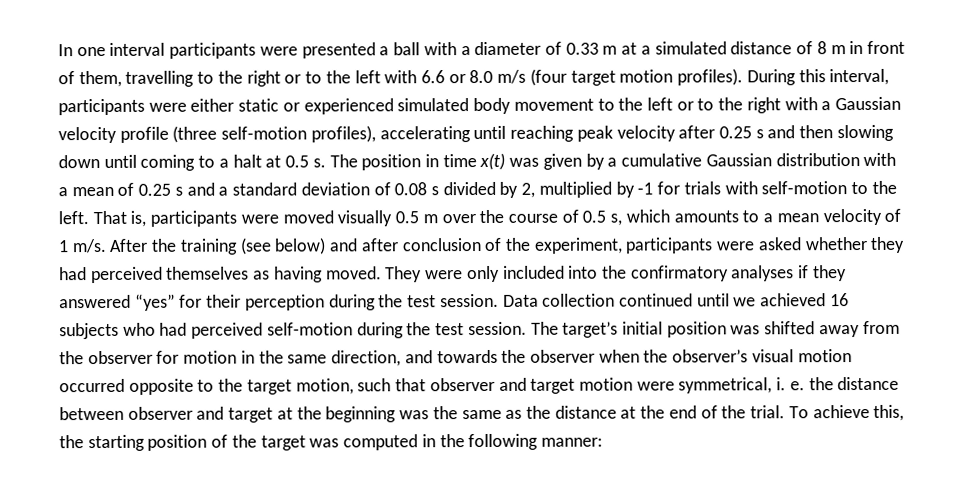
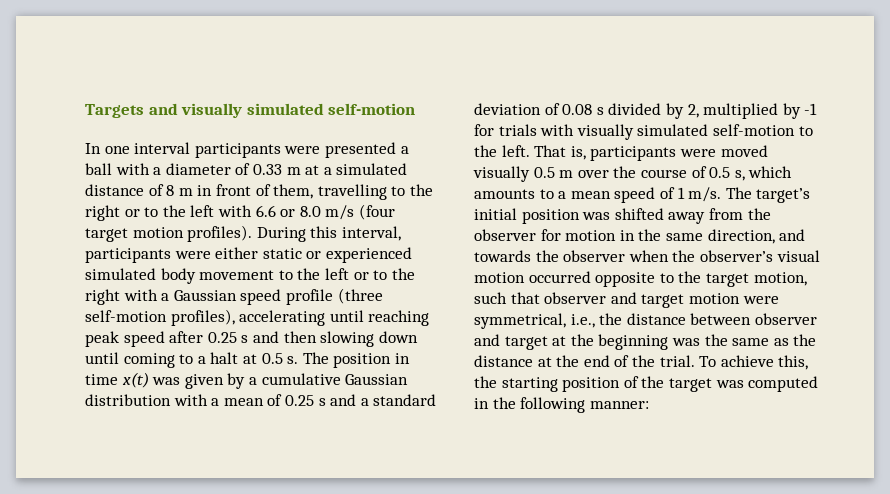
(58, 50) none -> [85,103,416,118] Targets and visually simulated self-motion //
[58,126,117,144] velocity -> [240,289,282,305] speed
[616,125,676,142] velocity -> [123,331,165,347] speed
(758, 188) none -> [576,124,709,140] visually simulated
[822,208,882,226] velocity -> [614,187,656,203] speed
[109,236,906,255] [59,265,847,284] [59,293,849,311] [59,321,527,340] After the training (see below) and after conclusion of the experiment, participants were asked whether they had perceived themselves as having moved. They were only included into the confirmatory analyses if they answered “yes” for their perception during the test session. Data collection continued until we achieved 16 subjects who had perceived self-motion during the test session. -> (722, 194) none
[776,377,805,391] i. e. -> [570,314,595,328] i.e.,

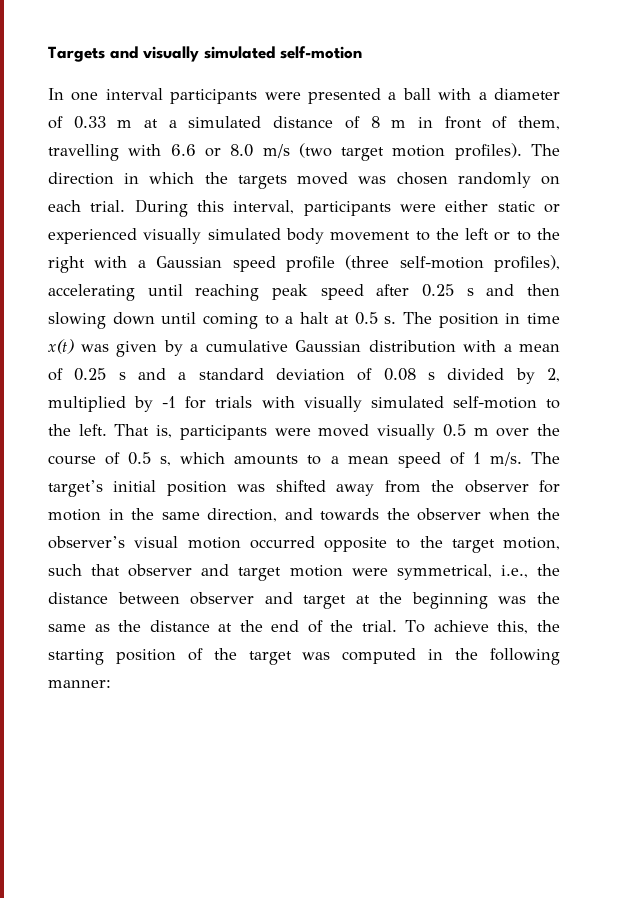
[391,184,433,196] [85,205,215,221] to the right or to the left -> (119, 152) none
[358,204,395,220] (four -> [298,143,332,158] (two
(253, 233) none -> [531,144,561,156] [48,172,560,189] [48,200,126,212] The direction in which the targets moved was chosen randomly on each trial.
(412, 255) none -> [143,228,202,244] visually

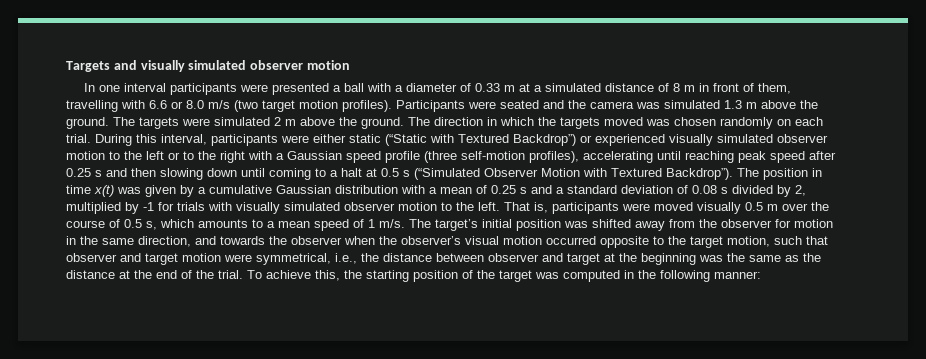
[280,46,362,59] self-motion -> [250,60,350,70] observer motion
(522, 151) none -> [396,100,818,112] [66,117,404,129] Participants were seated and the camera was simulated 1.3 m above the ground. The targets were simulated 2 m above the ground.
(535, 206) none -> [385,134,576,146] (“Static with Textured Backdrop”)
[285,228,411,244] body movement -> [777,134,828,143] [66,151,105,160] observer motion
[384,316,397,324] s. -> [403,168,733,180] s (“Simulated Observer Motion with Textured Backdrop”).
[452,396,537,409] self-motion -> [344,202,437,211] observer motion

